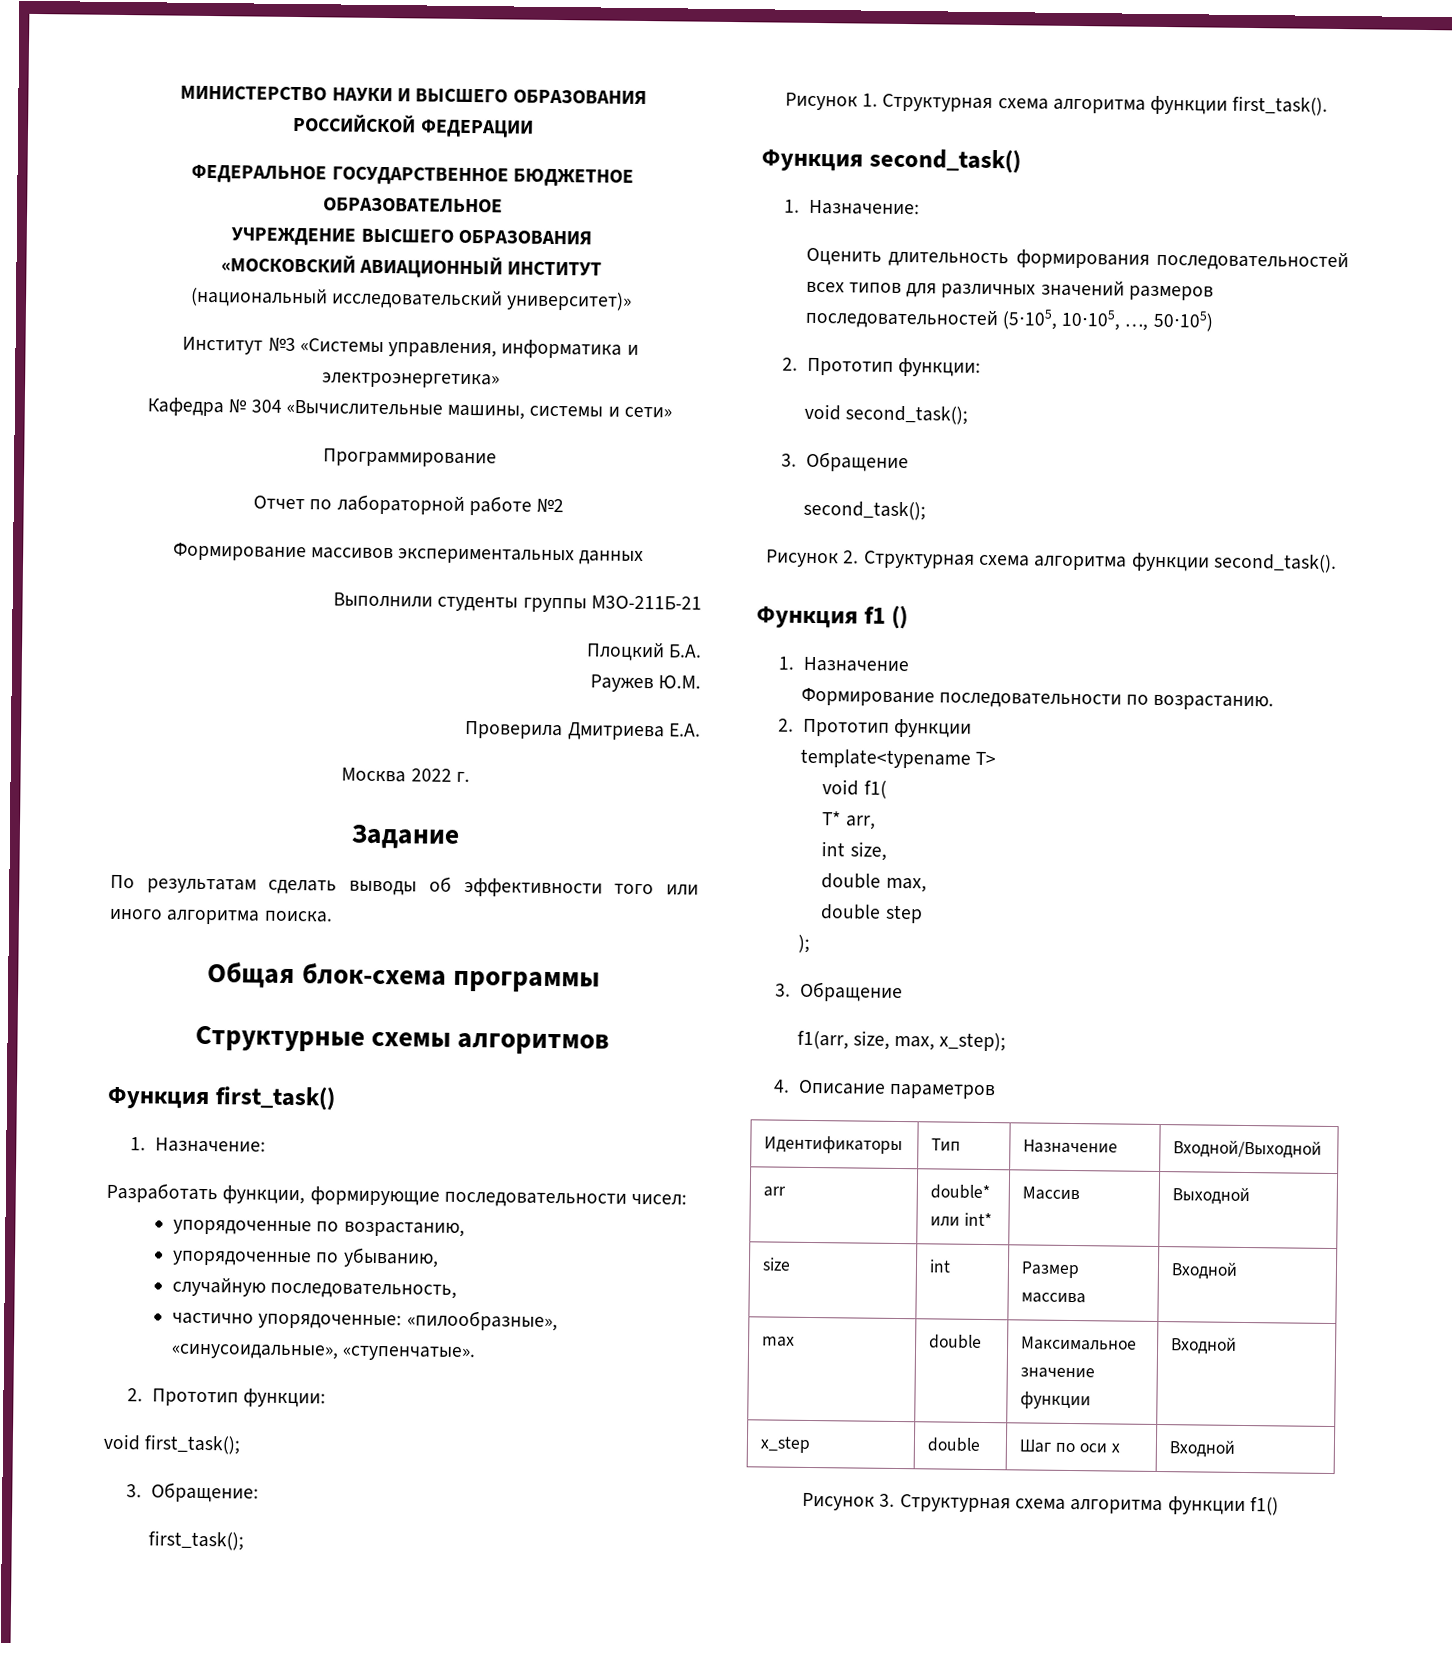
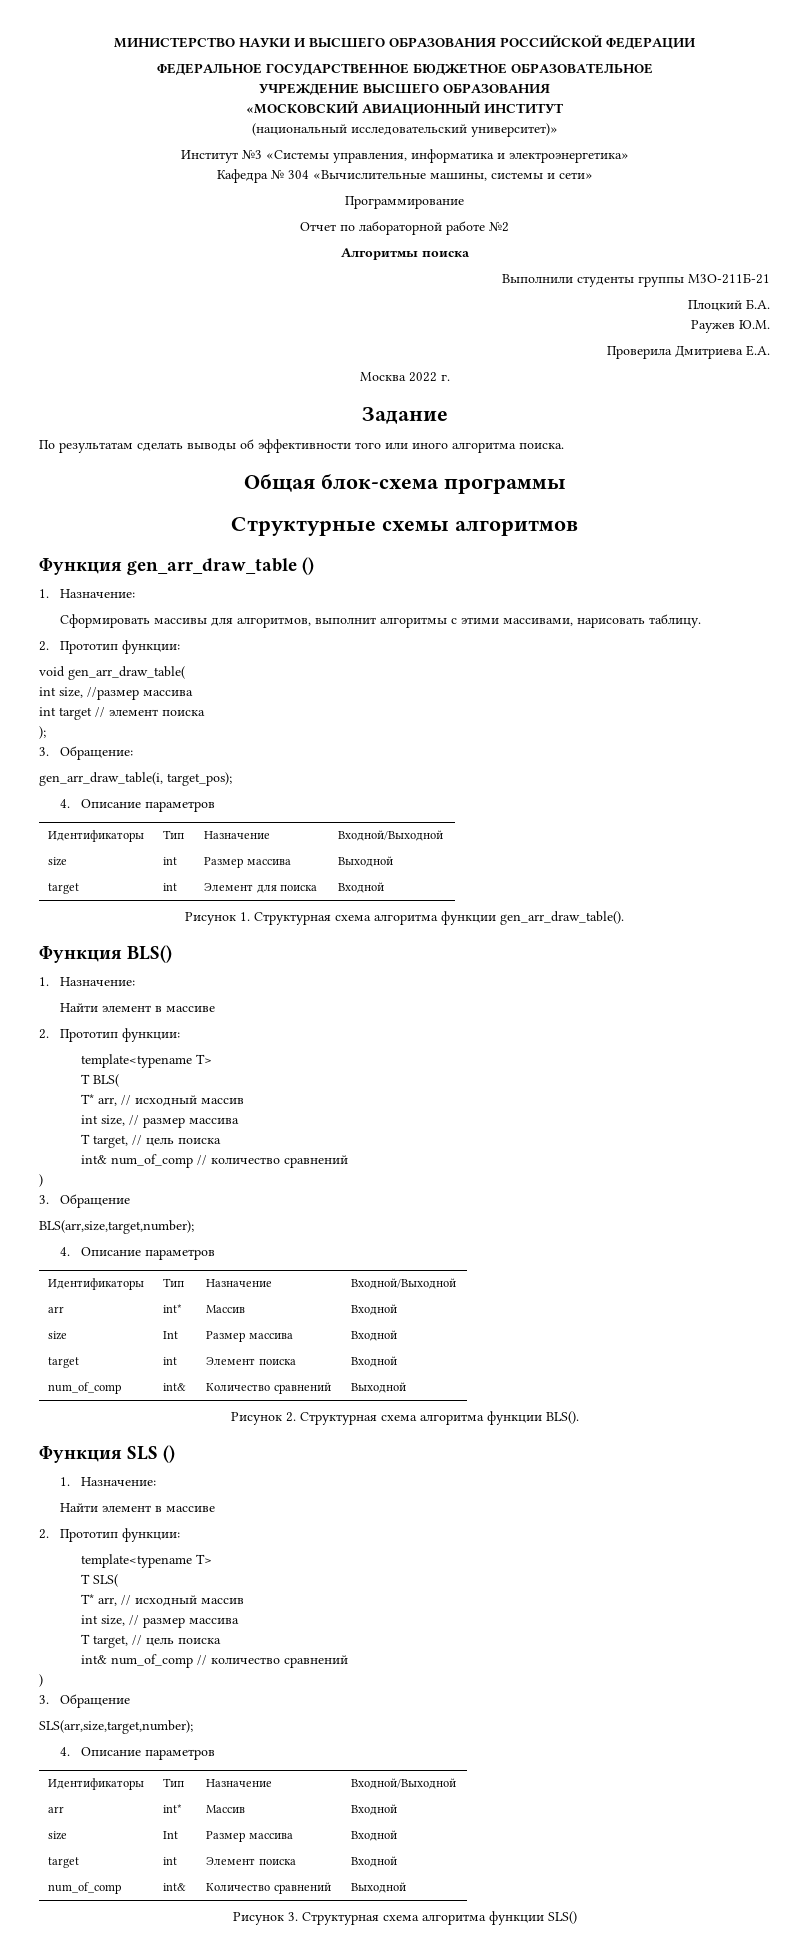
[172,542,645,566] Формирование массивов экспериментальных данных -> [340,248,470,260] Алгоритмы поиска
[214,1086,336,1111] [129,1137,266,1153] [106,1182,688,1208] [172,1219,465,1238] [171,1247,439,1268] [171,1276,458,1299] [171,1310,558,1332] [170,1343,477,1362] [126,1388,326,1408] [103,1433,241,1455] [125,1482,259,1503] [147,1530,244,1551] first_task() // 1. Назначение: // Разработать функции, формирующие последовательности чисел: // упорядоченные по возрастанию, // упорядоченные по убыванию, // случайную последовательность, // частично упорядоченные: «пилообразные», «синусоидальные», «ступенчатые». // 2. Прототип функции: // void first_task(); // 3. Обращение: // first_task(); -> [127,557,315,575] [39,589,136,598] [60,614,702,628] [39,640,181,654] [39,666,185,680] [39,687,193,700] [39,707,205,720] [39,726,46,739] [39,746,134,760] [39,772,232,786] [60,799,216,812] [48,830,145,842] [163,830,185,839] [204,831,271,839] [338,830,444,841] [48,857,68,866] [163,857,178,865] [204,857,291,868] [338,856,394,867] [48,883,80,894] [163,883,178,891] [204,883,318,893] [338,882,385,893] gen_arr_draw_table () // 1. Назначение: // Сформировать массивы для алгоритмов, выполнит алгоритмы с этими массивами, нарисовать таблицу. // 2. Прототип функции: // void gen_arr_draw_table( // int size, //размер массива // int target // элемент поиска // ); // 3. Обращение: // gen_arr_draw_table(i, target_pos); // 4. Описание параметров // Идентификаторы | Тип | Назначение | Входной/Выходной // size | int | Размер массива | Выходной // target | int | Элемент для поиска | Входной
[1232,95,1329,116] [761,148,1021,174] [783,199,920,216] [805,247,1349,272] [805,279,1214,301] [804,307,1214,332] [781,357,981,377] [803,403,968,425] [780,451,909,473] [802,500,926,521] [766,549,1337,574] [756,605,909,630] [777,656,909,673] [800,687,1275,711] [777,718,972,738] [799,748,996,769] [822,779,887,799] [822,811,876,830] [821,841,887,861] [821,873,927,893] [820,904,923,924] [797,934,810,953] [774,981,903,1003] [796,1030,1007,1052] [772,1079,996,1100] [764,1135,904,1155] [931,1138,962,1151] [1023,1139,1119,1154] [1173,1140,1323,1159] [763,1186,787,1197] [930,1184,991,1200] [930,1212,993,1227] [1022,1186,1081,1201] [1172,1187,1251,1206] [762,1257,792,1271] [929,1259,952,1273] [1021,1261,1081,1279] [1021,1292,1087,1304] [1171,1262,1239,1280] [762,1336,796,1347] [929,1334,983,1349] [1021,1336,1138,1351] [1020,1367,1096,1379] [1020,1391,1092,1410] [1170,1337,1238,1355] [760,1436,812,1454] [927,1437,982,1452] [1019,1439,1120,1453] [1169,1440,1236,1458] first_task(). // Функция second_task() // 1. Назначение: // Оценить длительность формирования последовательностей всех типов для различных значений размеров последовательностей (5⋅105, 10⋅105, …, 50⋅105) // 2. Прототип функции: // void second_task(); // 3. Обращение // second_task(); // Рисунок 2. Структурная схема алгоритма функции second_task(). // Функция f1 () // 1. Назначение // Формирование последовательности по возрастанию. // 2. Прототип функции // template<typename T> // void f1( // T* arr, // int size, // double max, // double step // ); // 3. Обращение // f1(arr, size, max, x_step); // 4. Описание параметров // Идентификаторы | Тип | Назначение | Входной/Выходной // arr | double* или int* | Массив | Выходной // size | int | Размер массива | Входной // max | double | Максимальное значение функции | Входной // x_step | double | Шаг по оси х | Входной -> [500,911,624,925] [39,945,173,963] [39,977,136,986] [60,1003,216,1012] [39,1028,181,1042] [81,1054,213,1068] [81,1074,120,1087] [81,1094,245,1106] [81,1115,240,1128] [81,1134,222,1148] [81,1154,349,1168] [39,1174,43,1187] [39,1194,131,1208] [39,1220,194,1234] [60,1247,216,1260] [48,1278,145,1290] [163,1278,185,1287] [206,1279,273,1287] [351,1278,457,1289] [48,1306,65,1313] [163,1304,183,1313] [206,1305,246,1313] [351,1304,398,1315] [48,1331,68,1340] [163,1331,179,1339] [206,1331,293,1342] [351,1330,398,1341] [48,1357,80,1368] [163,1357,178,1365] [206,1357,296,1365] [351,1356,398,1367] [48,1382,122,1394] [163,1383,187,1391] [206,1382,331,1394] [351,1382,407,1393] [230,1411,579,1425] [39,1445,176,1463] [60,1477,157,1486] [60,1503,216,1512] [39,1528,181,1542] [81,1554,213,1568] [81,1574,119,1587] [81,1594,245,1606] [81,1615,240,1628] [81,1634,222,1648] [81,1654,349,1668] [39,1674,43,1687] [39,1694,131,1708] [39,1720,193,1734] [60,1747,216,1760] [48,1778,145,1790] [163,1778,185,1787] [206,1779,273,1787] [351,1778,457,1789] [48,1806,65,1813] [163,1804,183,1813] [206,1805,246,1813] [351,1804,398,1815] [48,1831,68,1840] [163,1831,179,1839] [206,1831,293,1842] [351,1830,398,1841] [48,1857,80,1868] [163,1857,178,1865] [206,1857,296,1865] [351,1856,398,1867] [48,1882,122,1894] [163,1883,187,1891] [206,1882,331,1894] [351,1882,407,1893] gen_arr_draw_table(). // Функция BLS() // 1. Назначение: // Найти элемент в массиве // 2. Прототип функции: // template<typename T> // T BLS( // T* arr, // исходный массив // int size, // размер массива // T target, // цель поиска // int& num_of_comp // количество сравнений // ) // 3. Обращение // BLS(arr,size,target,number); // 4. Описание параметров // Идентификаторы | Тип | Назначение | Входной/Выходной // arr | int* | Массив | Входной // size | Int | Размер массива | Входной // target | int | Элемент поиска | Входной // num_of_comp | int& | Количество сравнений | Выходной // Рисунок 2. Структурная схема алгоритма функции BLS(). // Функция SLS () // 1. Назначение: // Найти элемент в массиве // 2. Прототип функции: // template<typename T> // T SLS( // T* arr, // исходный массив // int size, // размер массива // T target, // цель поиска // int& num_of_comp // количество сравнений // ) // 3. Обращение // SLS(arr,size,target,number); // 4. Описание параметров // Идентификаторы | Тип | Назначение | Входной/Выходной // arr | int* | Массив | Входной // size | Int | Размер массива | Входной // target | int | Элемент поиска | Входной // num_of_comp | int& | Количество сравнений | Выходной
[1249,1497,1279,1516] f1() -> [547,1911,577,1924] SLS()

